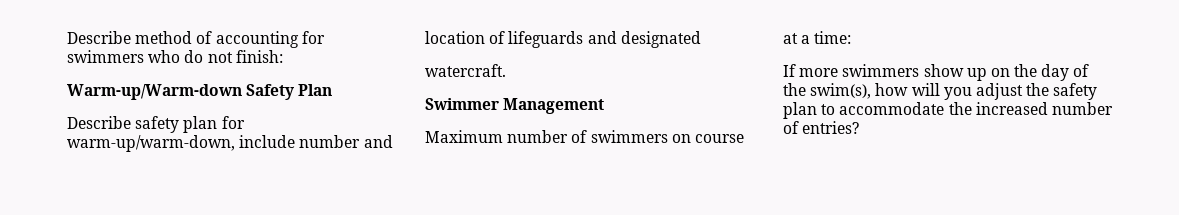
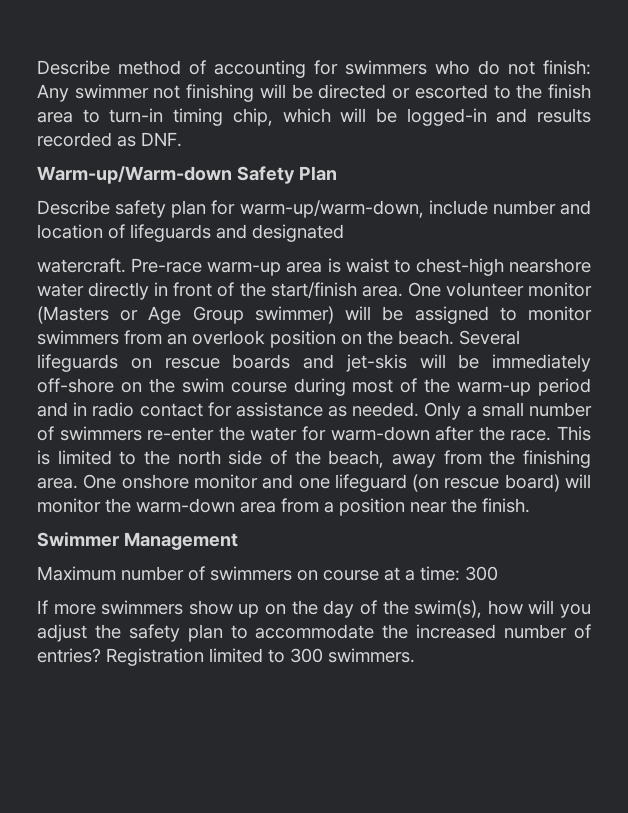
(283, 56) none -> [37,84,592,102] [37,108,591,126] [37,132,182,147] Any swimmer not finishing will be directed or escorted to the finish area to turn-in timing chip, which will be logged-in and results recorded as DNF.
(506, 70) none -> [131,258,591,276] [37,282,592,300] [37,306,592,324] [37,330,520,348] [37,354,591,372] [37,378,591,396] [37,402,592,420] [37,426,592,441] [37,450,591,468] [37,474,591,492] [37,498,530,516] Pre-race warm-up area is waist to chest-high nearshore water directly in front of the start/finish area. One volunteer monitor (Masters or Age Group swimmer) will be assigned to monitor swimmers from an overlook position on the beach. Several lifeguards on rescue boards and jet-skis will be immediately off-shore on the swim course during most of the warm-up period and in radio contact for assistance as needed. Only a small number of swimmers re-enter the water for warm-down after the race. This is limited to the north side of the beach, away from the finishing area. One onshore monitor and one lifeguard (on rescue board) will monitor the warm-down area from a position near the finish.
(852, 37) none -> [465,566,498,581] 300
(860, 127) none -> [106,648,415,666] Registration limited to 300 swimmers.

